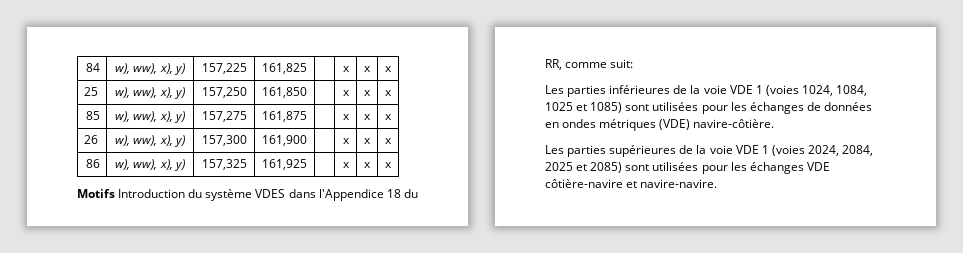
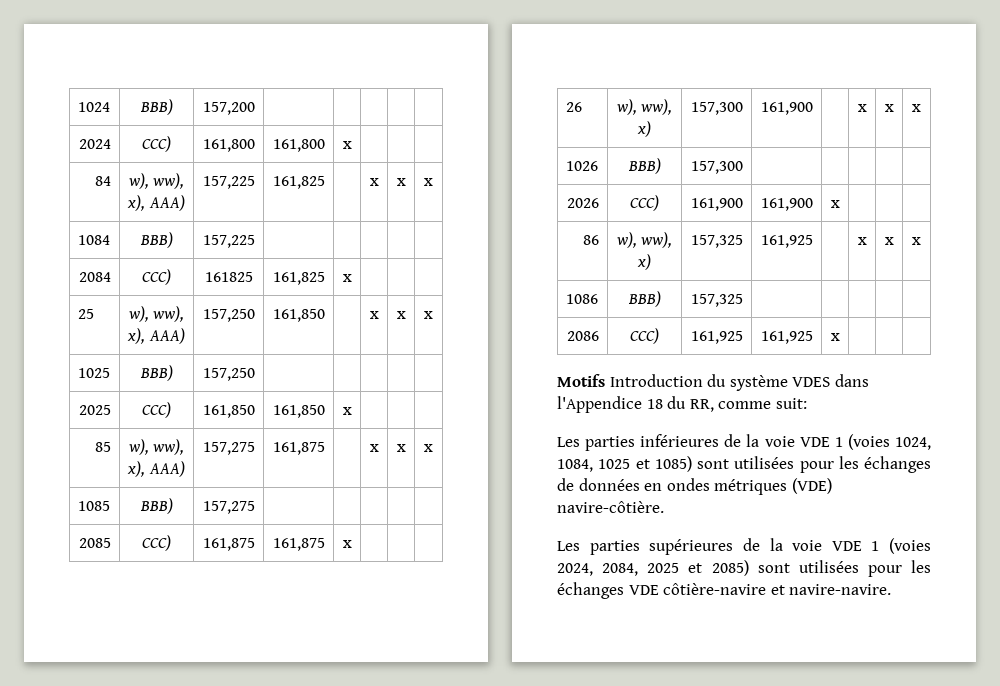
(85, 67) none -> [77,102,110,112] [139,99,173,115] [202,102,255,115] [79,139,112,149] [142,136,171,152] [202,139,255,152] [272,139,325,152] [342,141,352,149] 1024 | BBB) | 157,200 | | | | | // 2024 | CCC) | 161,800 | 161,800 | x | | | //
[173,63,185,75] y) -> [148,195,185,211] AAA)
(392, 69) none -> [77,235,110,245] [139,232,173,248] [202,235,255,248] [79,272,112,282] [142,269,171,285] [204,272,253,282] [272,272,325,285] [342,274,352,282] // 1084 | BBB) | 157,225 | | | | | // 2084 | CCC) | 161825 | 161,825 | x | | |
[173,87,185,99] y) -> [148,328,185,344] AAA)
(392, 93) none -> [77,368,110,378] [139,365,173,381] [202,368,255,381] [79,405,112,415] [142,402,171,418] [202,405,255,418] [272,405,325,418] [342,407,352,415] // 1025 | BBB) | 157,250 | | | | | // 2025 | CCC) | 161,850 | 161,850 | x | | |
[173,111,185,123] y) -> [148,461,185,477] AAA)
(392, 117) none -> [77,501,110,511] [139,498,173,514] [202,501,255,514] [79,538,112,548] [142,535,171,551] [202,538,255,551] [272,538,325,551] [342,540,352,548] // 1085 | BBB) | 157,275 | | | | | // 2085 | CCC) | 161,875 | 161,875 | x | | |
[159,135,185,147] x), y) -> [637,121,651,137] x)
(392, 141) none -> [565,161,598,171] [627,158,661,174] [690,161,743,174] [567,198,600,208] [630,195,659,211] [690,198,743,211] [760,198,813,211] [830,200,840,208] // 1026 | BBB) | 157,300 | | | | | // 2026 | CCC) | 161,900 | 161,900 | x | | |
[159,159,185,171] x), y) -> [637,254,651,270] x)
(392, 165) none -> [565,294,598,304] [627,291,661,307] [690,294,743,307] [567,331,600,341] [630,328,659,344] [690,331,743,344] [760,331,813,344] [830,333,840,341] // 1086 | BBB) | 157,325 | | | | | // 2086 | CCC) | 161,925 | 161,925 | x | | |

